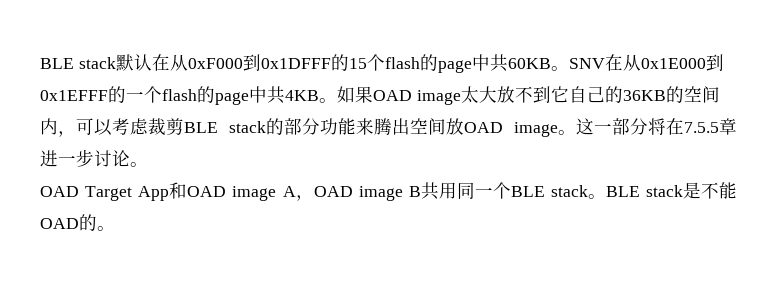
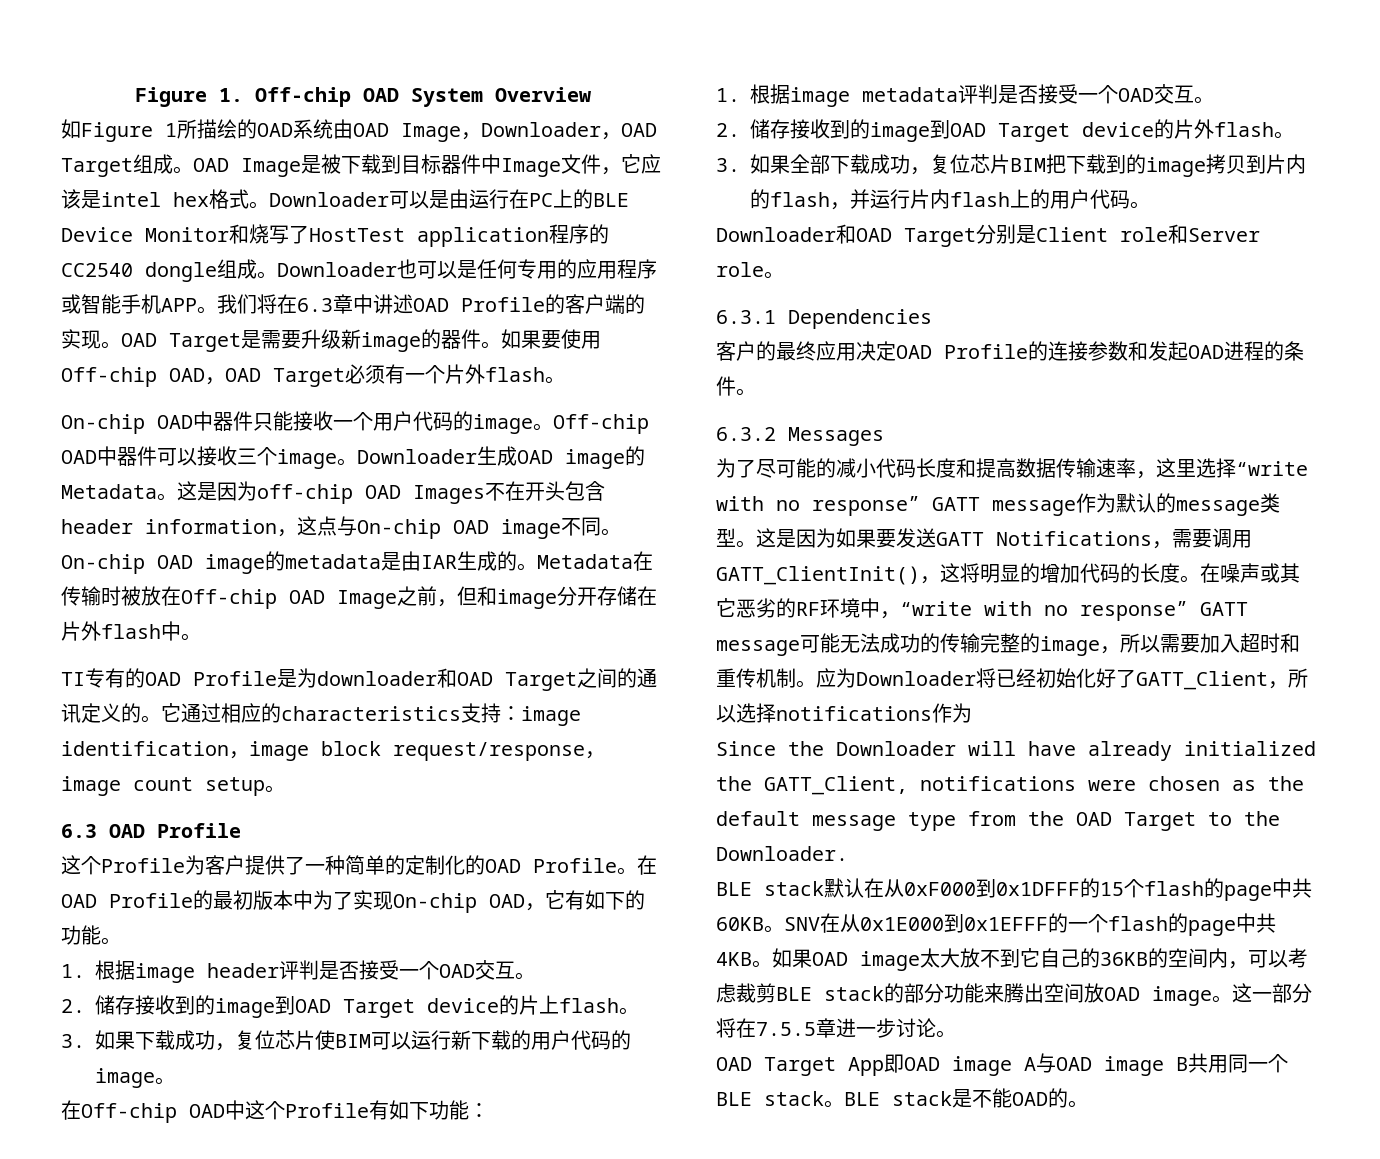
(40, 63) none -> [134,87,591,107] [61,119,657,142] [61,154,661,177] [61,189,629,209] [61,224,609,247] [61,259,657,282] [61,294,645,314] [61,329,601,352] [61,364,565,387] [61,411,649,434] [61,446,645,469] [61,481,605,504] [61,516,621,539] [61,551,653,574] [61,586,657,609] [61,621,201,641] [61,668,657,691] [61,703,581,726] [61,741,605,761] [61,776,285,796] [61,823,241,838] [61,855,657,875] [61,890,645,913] [61,925,121,945] [61,960,535,983] [61,995,639,1018] [61,1030,631,1051] [95,1068,175,1088] [61,1100,489,1123] [716,84,1214,107] [716,119,1294,142] [716,154,1306,177] [750,189,1150,210] [716,224,1260,247] [716,262,784,279] [716,309,932,329] [716,341,1304,361] [716,376,756,396] [716,427,884,446] [716,458,1308,479] [716,493,1280,516] [716,528,1252,549] [716,563,1300,585] [716,598,1248,621] [716,633,1300,656] [716,668,1308,690] [716,703,972,723] [716,741,1316,761] [716,776,1304,795] [716,811,1280,831] [716,846,848,861] Figure 1. Off-chip OAD System Overview // 如Figure 1所描绘的OAD系统由OAD Image，Downloader，OAD Target组成。OAD Image是被下载到目标器件中Image文件，它应该是intel hex格式。Downloader可以是由运行在PC上的BLE Device Monitor和烧写了HostTest application程序的CC2540 dongle组成。Downloader也可以是任何专用的应用程序或智能手机APP。我们将在6.3章中讲述OAD Profile的客户端的实现。OAD Target是需要升级新image的器件。如果要使用Off-chip OAD，OAD Target必须有一个片外flash。 // On-chip OAD中器件只能接收一个用户代码的image。Off-chip OAD中器件可以接收三个image。Downloader生成OAD image的Metadata。这是因为off-chip OAD Images不在开头包含header information，这点与On-chip OAD image不同。On-chip OAD image的metadata是由IAR生成的。Metadata在传输时被放在Off-chip OAD Image之前，但和image分开存储在片外flash中。 // TI专有的OAD Profile是为downloader和OAD Target之间的通讯定义的。它通过相应的characteristics支持：image identification，image block request/response，image count setup。 // 6.3 OAD Profile // 这个Profile为客户提供了一种简单的定制化的OAD Profile。在OAD Profile的最初版本中为了实现On-chip OAD，它有如下的功能。 // 1.根据image header评判是否接受一个OAD交互。 // 2.储存接收到的image到OAD Target device的片上flash。 // 3.如果下载成功，复位芯片使BIM可以运行新下载的用户代码的image。 // 在Off-chip OAD中这个Profile有如下功能： // 1.根据image metadata评判是否接受一个OAD交互。 // 2.储存接收到的image到OAD Target device的片外flash。 // 3.如果全部下载成功，复位芯片BIM把下载到的image拷贝到片内的flash，并运行片内flash上的用户代码。 // Downloader和OAD Target分别是Client role和Server role。 // 6.3.1 Dependencies // 客户的最终应用决定OAD Profile的连接参数和发起OAD进程的条件。 // 6.3.2 Messages // 为了尽可能的减小代码长度和提高数据传输速率，这里选择“write with no response” GATT message作为默认的message类型。这是因为如果要发送GATT Notifications，需要调用GATT_ClientInit()，这将明显的增加代码的长度。在噪声或其它恶劣的RF环境中，“write with no response” GATT message可能无法成功的传输完整的image，所以需要加入超时和重传机制。应为Downloader将已经初始化好了GATT_Client，所以选择notifications作为 // Since the Downloader will have already initialized the GATT_Client, notifications were chosen as the default message type from the OAD Target to the Downloader. //
[169,182,188,199] 和 -> [884,1054,904,1073] 即
[295,195,314,201] ， -> [1036,1053,1056,1073] 与

